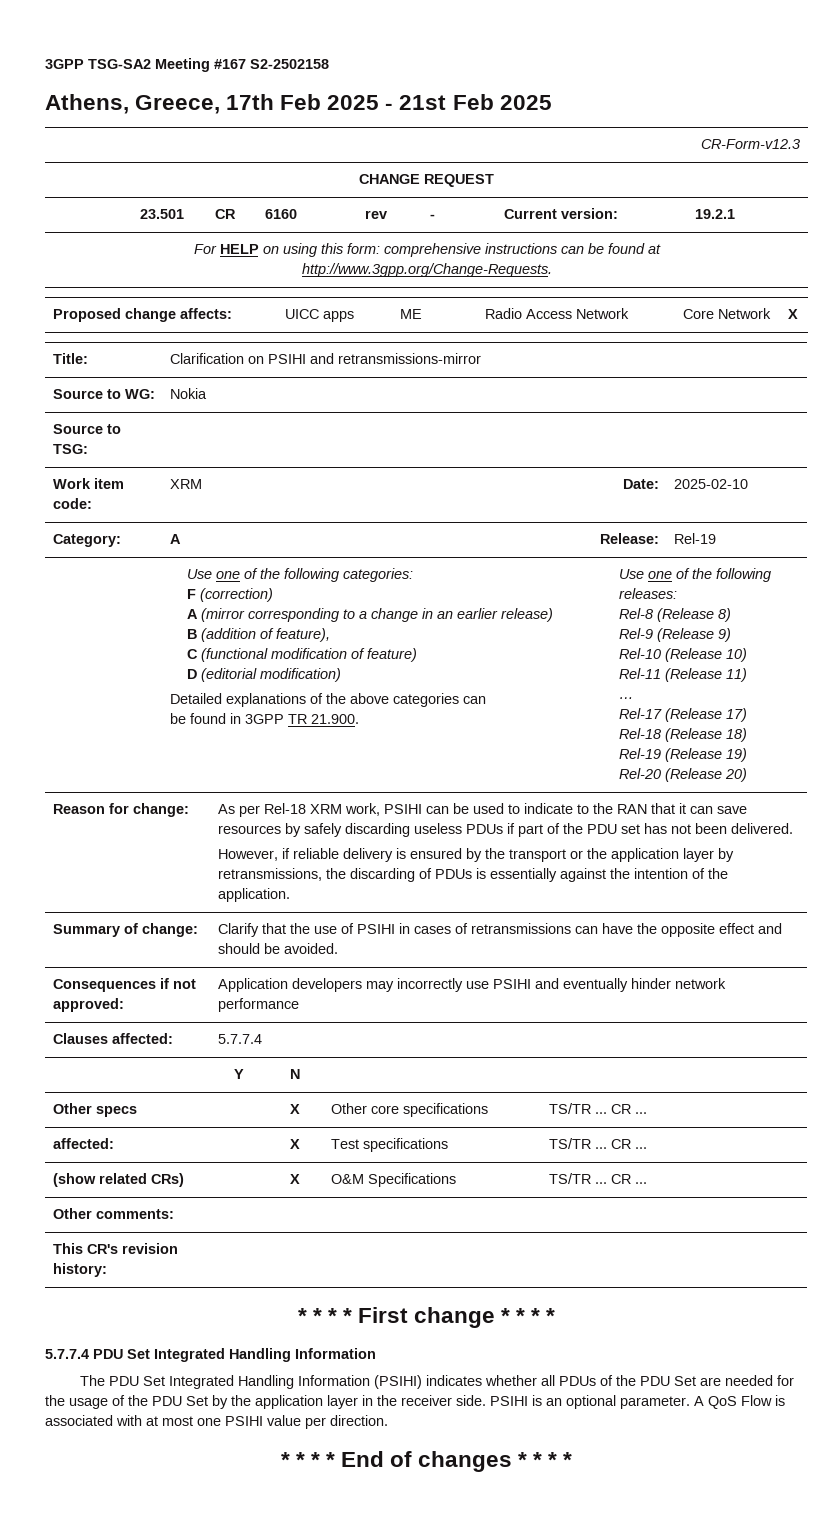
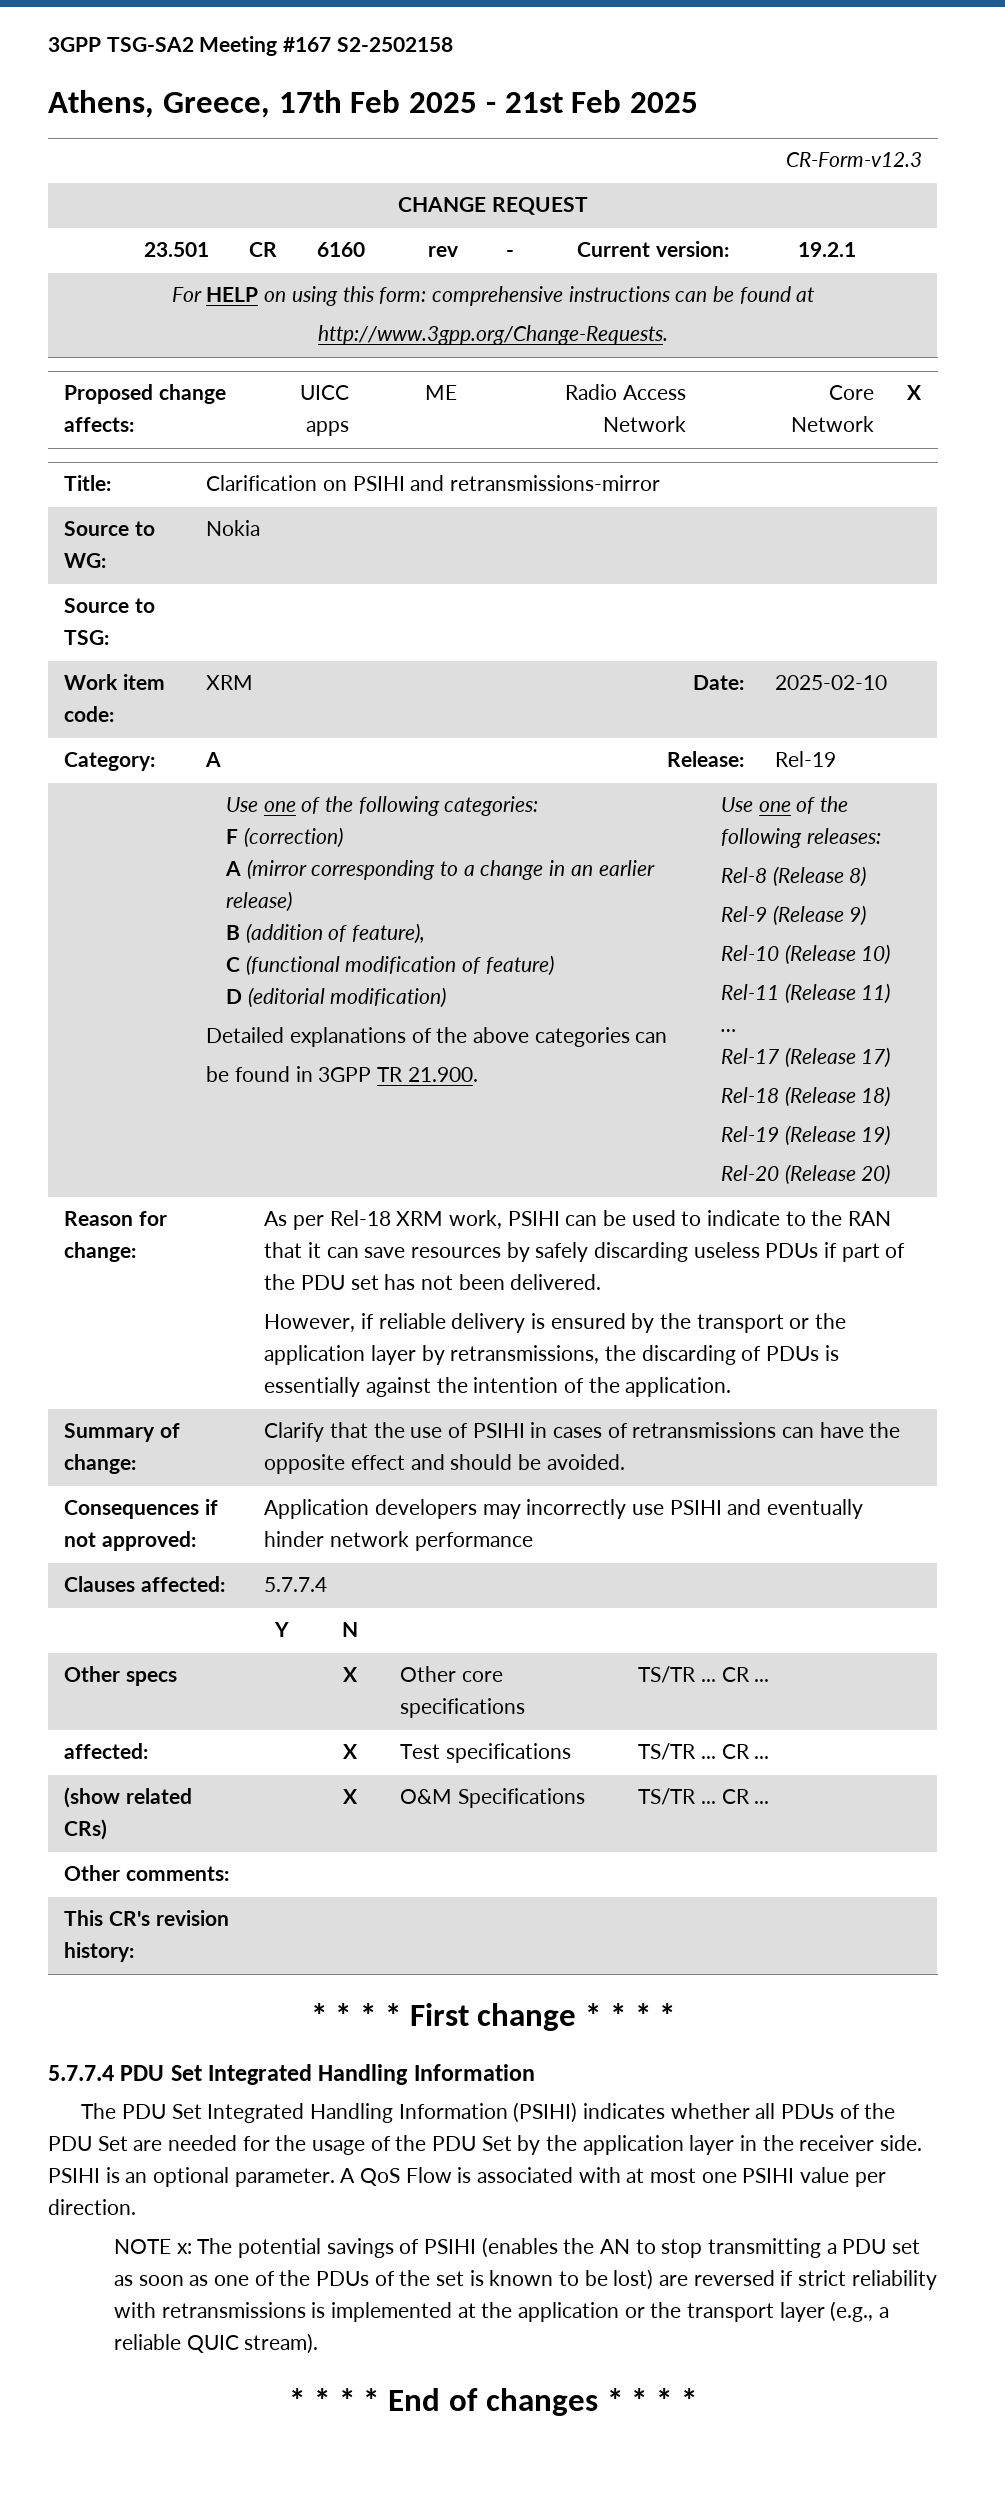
(388, 1420) none -> [113,2237,921,2258] [113,2269,937,2290] [113,2301,890,2322] [113,2333,319,2354] // NOTE x: The potential savings of PSIHI (enables the AN to stop transmitting a PDU set as soon as one of the PDUs of the set is known to be lost) are reversed if strict reliability with retransmissions is implemented at the application or the transport layer (e.g., a reliable QUIC stream).

